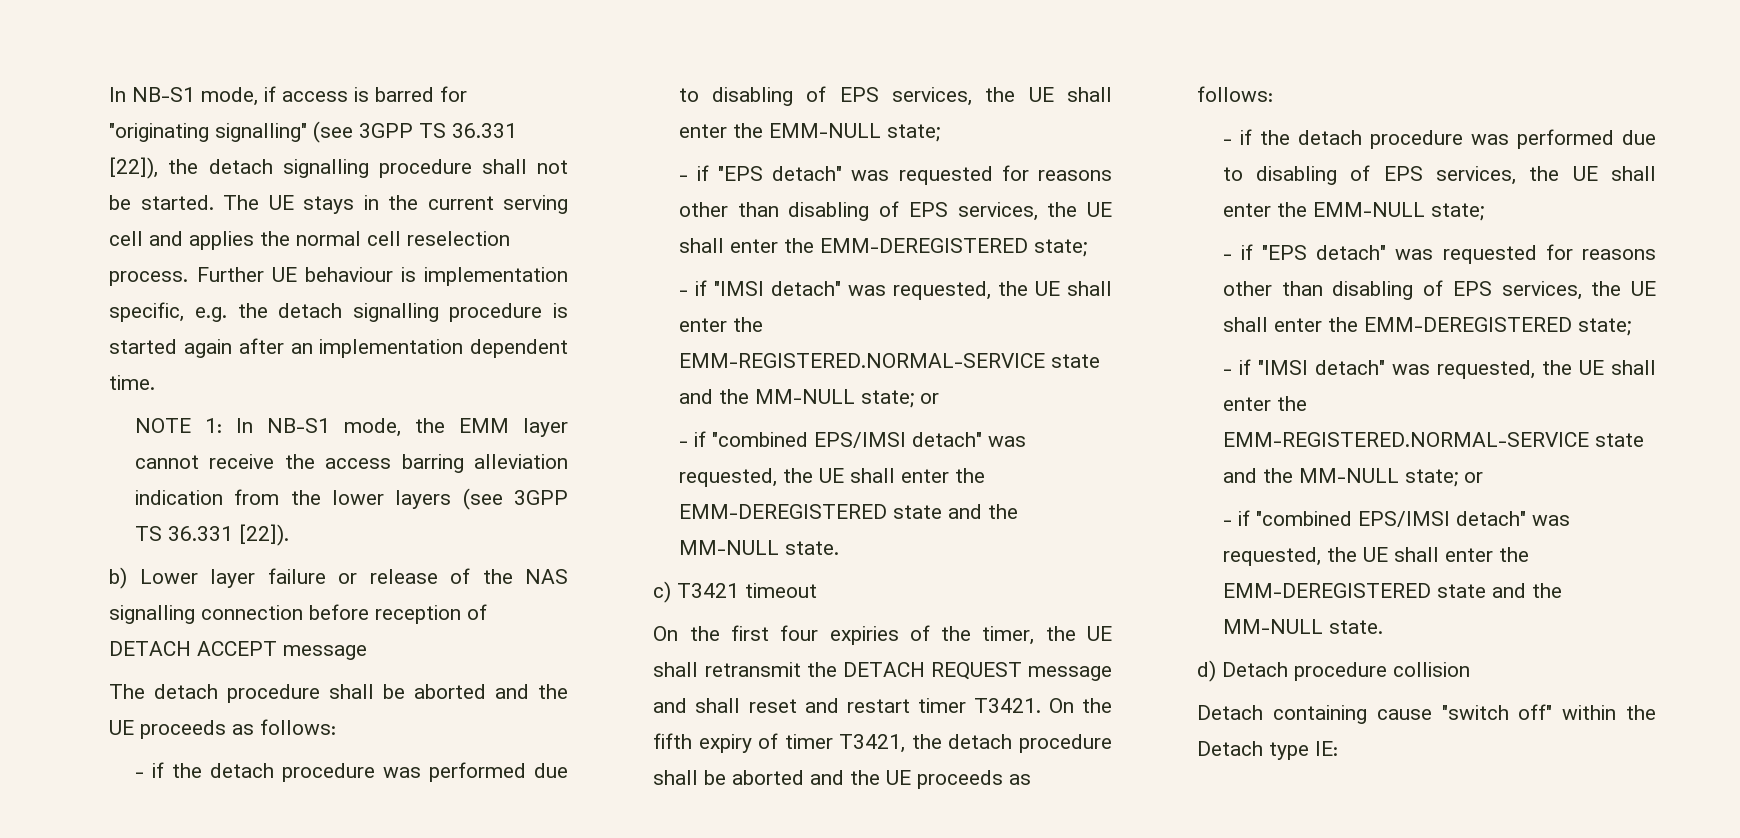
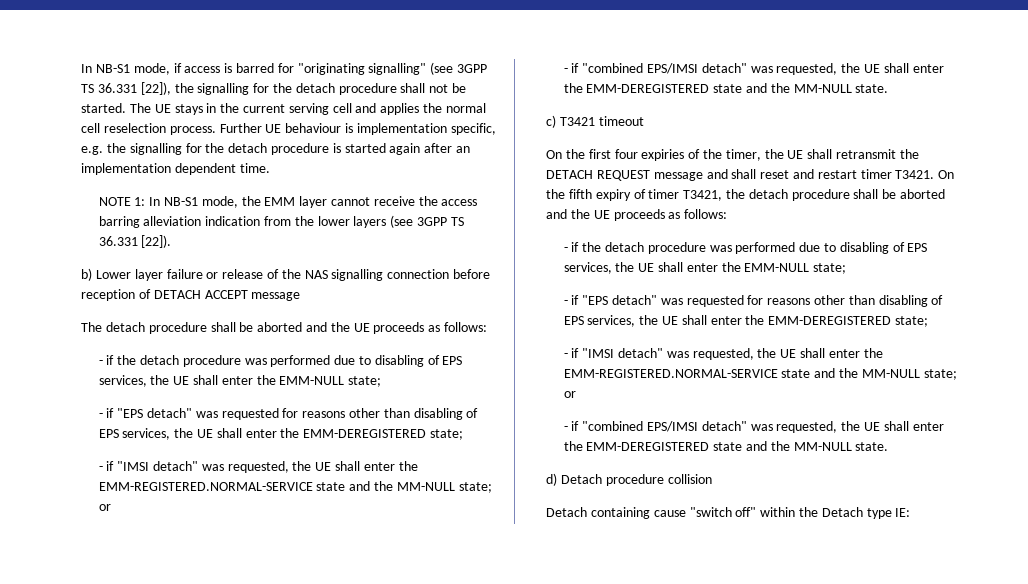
[208,159,369,178] detach signalling -> [197,83,335,95] signalling for the detach
[278,303,439,322] detach signalling -> [129,143,268,155] signalling for the detach

